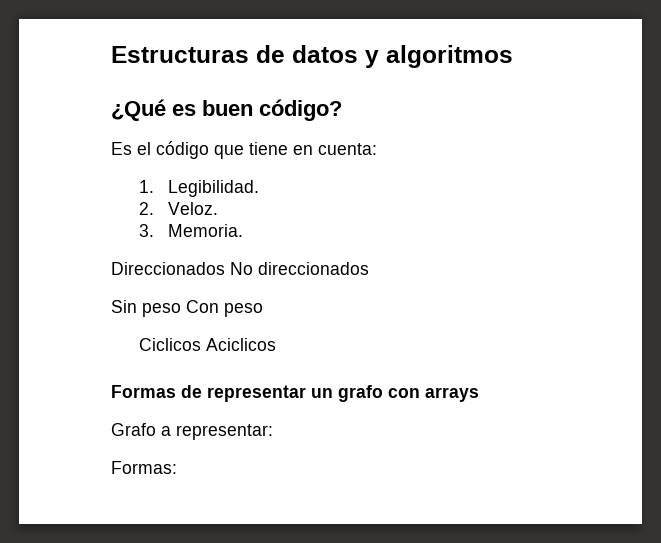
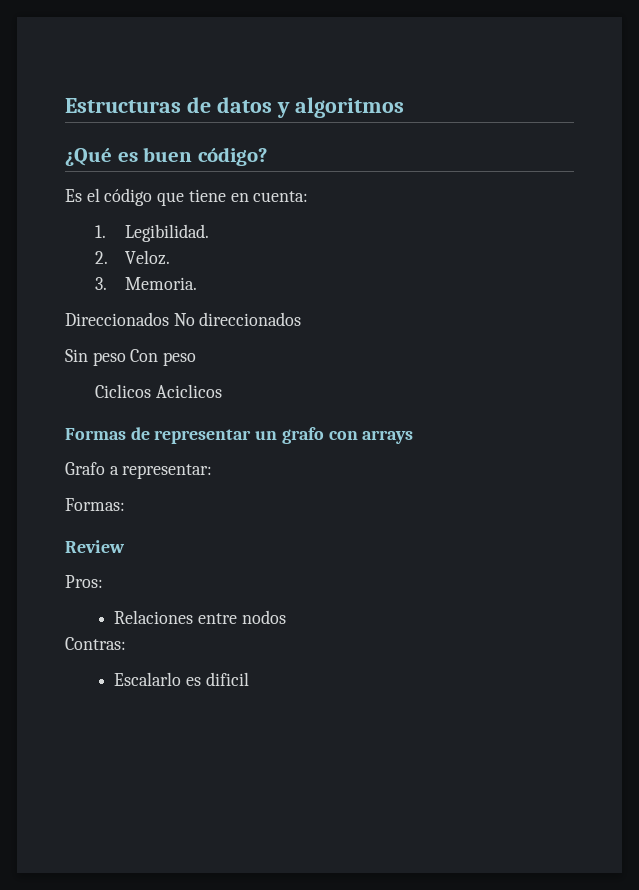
(177, 467) none -> [65,540,125,553] [65,575,103,588] [114,610,286,624] [65,637,126,650] [114,672,249,686] // Review // Pros: // Relaciones entre nodos // Contras: // Escalarlo es dificil

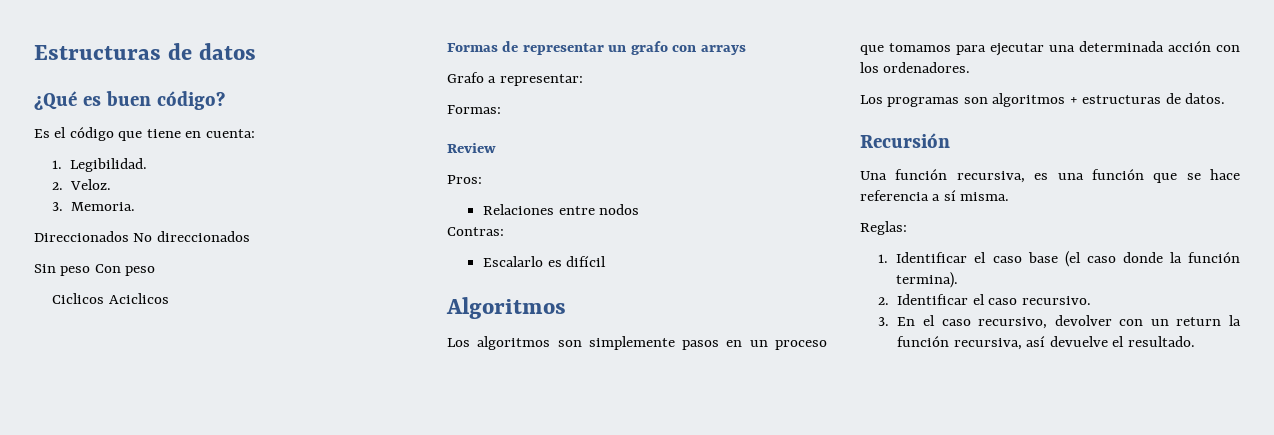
[276,97,404,118] y algoritmos -> (257, 51) none
[205,672,249,686] dificil -> [566,256,607,267] [446,297,566,319] [447,336,827,350] [860,41,1240,56] [860,62,971,73] [860,93,1226,107] [860,133,950,148] [860,169,1240,183] [860,190,1010,201] [860,221,907,235] [878,251,1240,267] [896,272,959,288] [878,294,1091,305] [878,315,1241,329] [897,336,1195,350] difícil // Algoritmos // Los algoritmos son simplemente pasos en un proceso que tomamos para ejecutar una determinada acción con los ordenadores. // Los programas son algoritmos + estructuras de datos. // Recursión // Una función recursiva, es una función que se hace referencia a sí misma. // Reglas: // 1. Identificar el caso base (el caso donde la función termina). // 2. Identificar el caso recursivo. // 3. En el caso recursivo, devolver con un return la función recursiva, así devuelve el resultado.

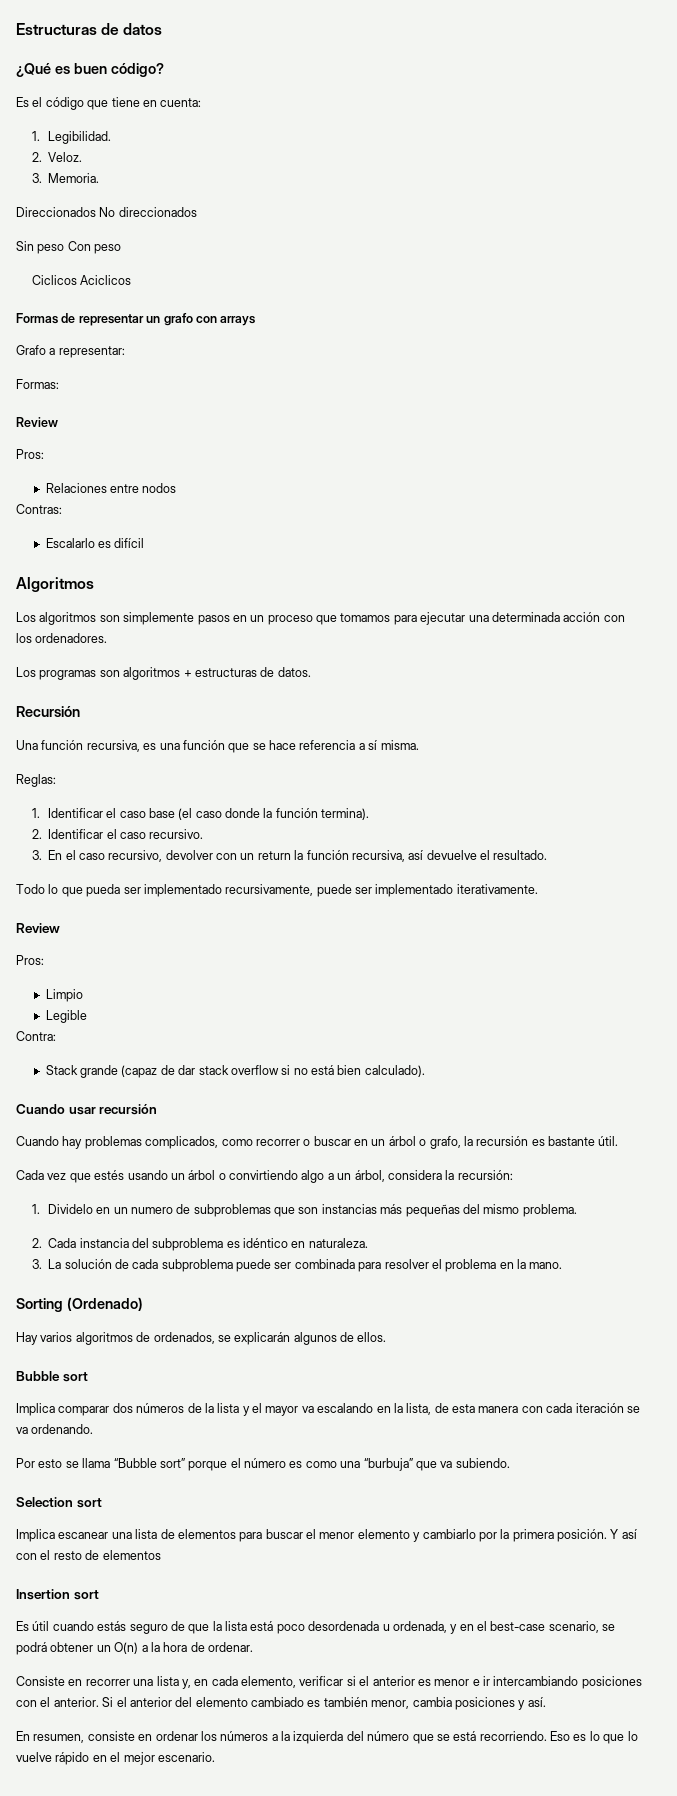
(1195, 341) none -> [16,884,538,897] [16,923,60,933] [16,955,44,965] [45,989,83,1002] [45,1010,87,1023] [16,1031,56,1041] [45,1065,425,1078] [16,1104,158,1115] [16,1136,619,1149] [16,1170,513,1183] [31,1204,577,1217] [31,1238,368,1251] [31,1259,563,1272] [16,1297,143,1312] [16,1332,387,1345] [16,1371,88,1382] [16,1403,640,1416] [16,1424,94,1434] [16,1458,510,1471] [16,1497,102,1508] [16,1529,637,1542] [16,1550,161,1560] [16,1589,99,1600] [16,1621,616,1634] [16,1642,253,1655] [16,1676,642,1689] [16,1697,546,1710] [16,1731,638,1744] [16,1752,215,1765] // Todo lo que pueda ser implementado recursivamente, puede ser implementado iterativamente. // Review // Pros: // Limpio // Legible // Contra: // Stack grande (capaz de dar stack overflow si no está bien calculado). // Cuando usar recursión // Cuando hay problemas complicados, como recorrer o buscar en un árbol o grafo, la recursión es bastante útil. // Cada vez que estés usando un árbol o convirtiendo algo a un árbol, considera la recursión: // 1. Dividelo en un numero de subproblemas que son instancias más pequeñas del mismo problema. // 2. Cada instancia del subproblema es idéntico en naturaleza. // 3. La solución de cada subproblema puede ser combinada para resolver el problema en la mano. // Sorting (Ordenado) // Hay varios algoritmos de ordenados, se explicarán algunos de ellos. // Bubble sort // Implica comparar dos números de la lista y el mayor va escalando en la lista, de esta manera con cada iteración se va ordenando. // Por esto se llama “Bubble sort” porque el número es como una “burbuja” que va subiendo. // Selection sort // Implica escanear una lista de elementos para buscar el menor elemento y cambiarlo por la primera posición. Y así con el resto de elementos // Insertion sort // Es útil cuando estás seguro de que la lista está poco desordenada u ordenada, y en el best-case scenario, se podrá obtener un O(n) a la hora de ordenar. // Consiste en recorrer una lista y, en cada elemento, verificar si el anterior es menor e ir intercambiando posiciones con el anterior. Si el anterior del elemento cambiado es también menor, cambia posiciones y así. // En resumen, consiste en ordenar los números a la izquierda del número que se está recorriendo. Eso es lo que lo vuelve rápido en el mejor escenario.

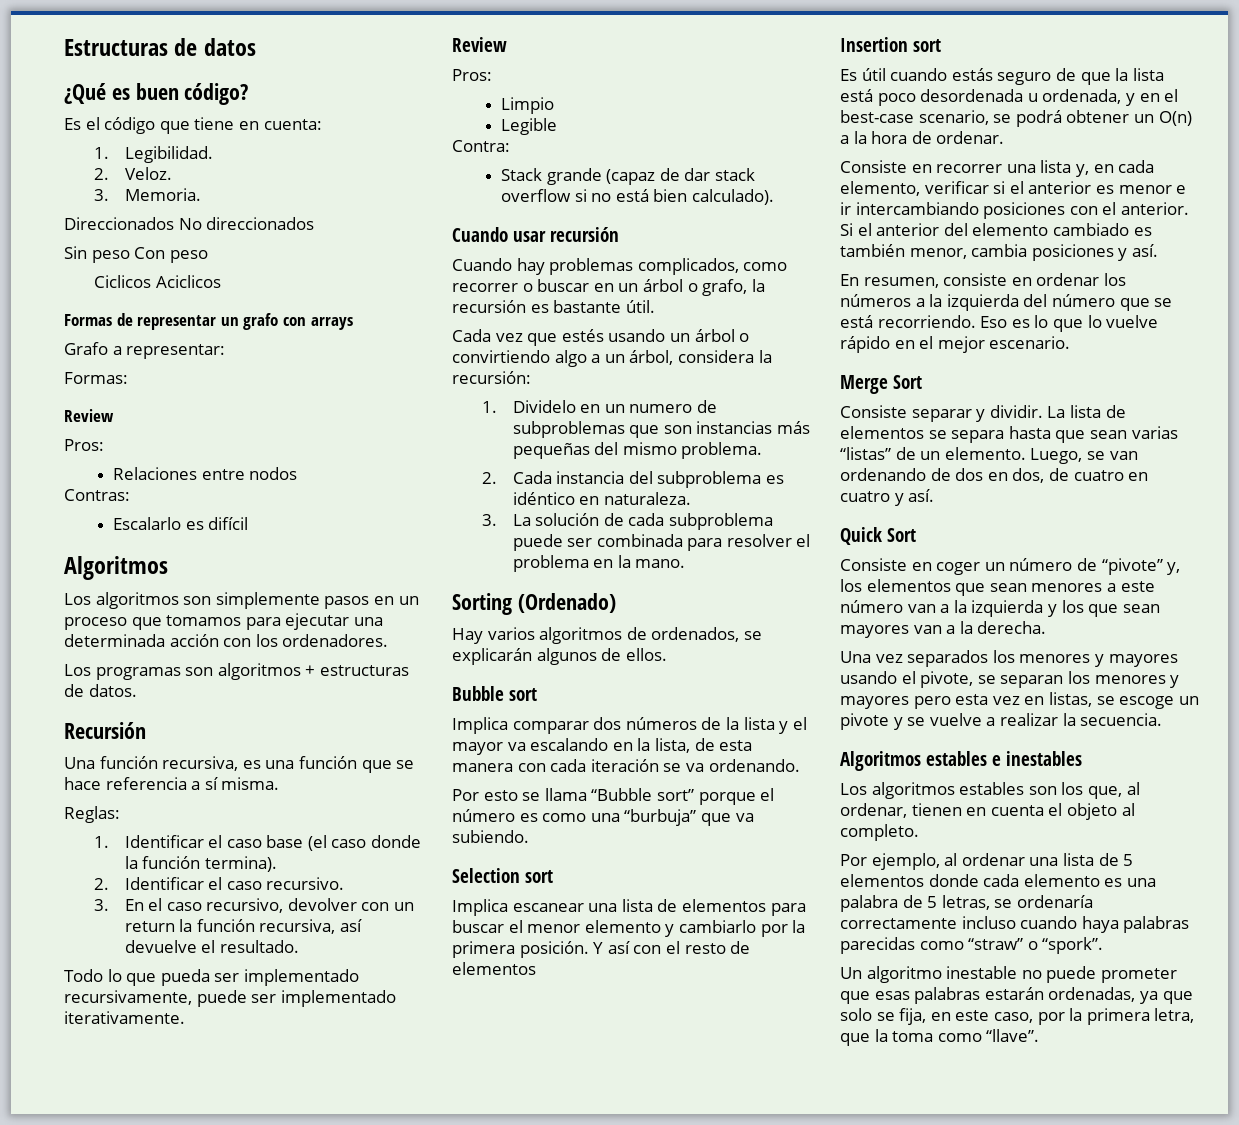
(215, 1757) none -> [840,375,923,394] [840,405,1126,422] [840,426,1178,443] [840,447,1138,464] [840,468,1149,483] [840,489,935,506] [840,527,917,545] [840,558,1181,575] [840,579,1155,596] [840,600,1160,617] [840,621,1047,638] [840,650,1178,667] [840,671,1180,688] [840,692,1199,709] [840,713,1163,730] [840,751,1083,771] [840,782,1140,799] [840,803,1135,820] [840,824,919,841] [840,853,1134,870] [840,874,1156,887] [840,895,1093,912] [840,916,1190,933] [840,937,1104,954] [840,966,1177,983] [840,987,1193,1004] [840,1008,1195,1025] [840,1029,1040,1046] // Merge Sort // Consiste separar y dividir. La lista de elementos se separa hasta que sean varias “listas” de un elemento. Luego, se van ordenando de dos en dos, de cuatro en cuatro y así. // Quick Sort // Consiste en coger un número de “pivote” y, los elementos que sean menores a este número van a la izquierda y los que sean mayores van a la derecha. // Una vez separados los menores y mayores usando el pivote, se separan los menores y mayores pero esta vez en listas, se escoge un pivote y se vuelve a realizar la secuencia. // Algoritmos estables e inestables // Los algoritmos estables son los que, al ordenar, tienen en cuenta el objeto al completo. // Por ejemplo, al ordenar una lista de 5 elementos donde cada elemento es una palabra de 5 letras, se ordenaría correctamente incluso cuando haya palabras parecidas como “straw” o “spork”. // Un algoritmo inestable no puede prometer que esas palabras estarán ordenadas, ya que solo se fija, en este caso, por la primera letra, que la toma como “llave”.

